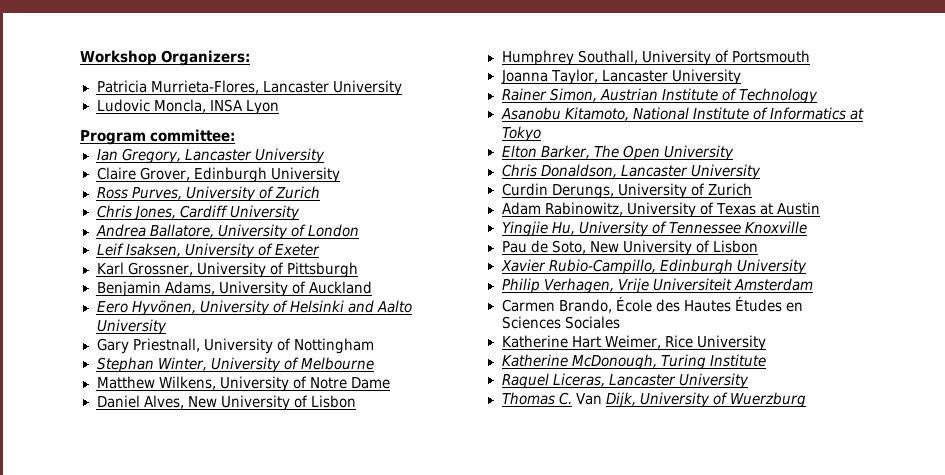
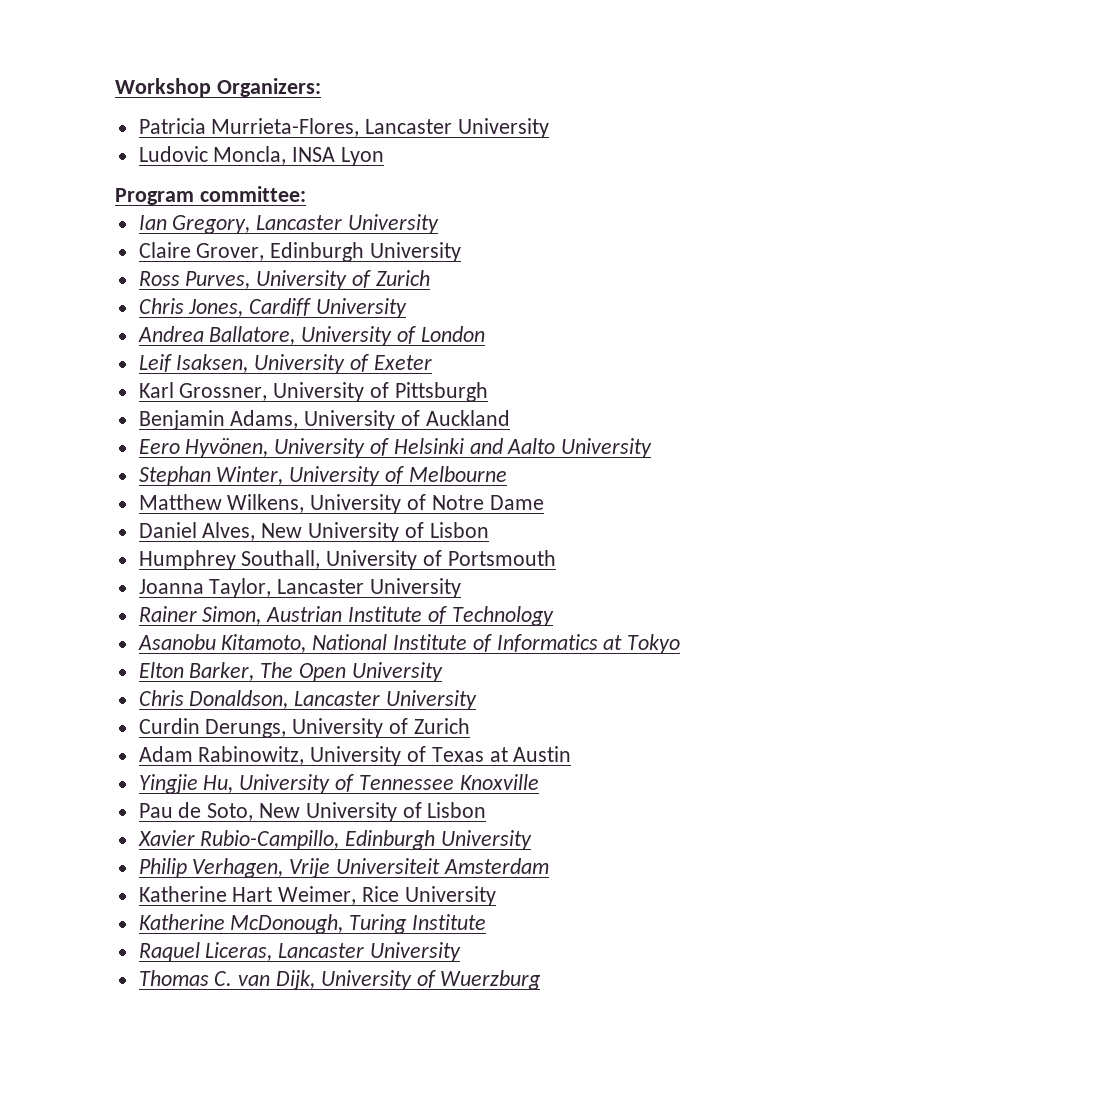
[96,338,374,354] // Gary Priestnall, University of Nottingham -> (653, 448) none
[501,296,803,313] [501,316,620,329] // Carmen Brando, École des Hautes Études en Sciences Sociales -> (549, 866) none
[575,393,602,405] Van -> [238,975,271,986] van

